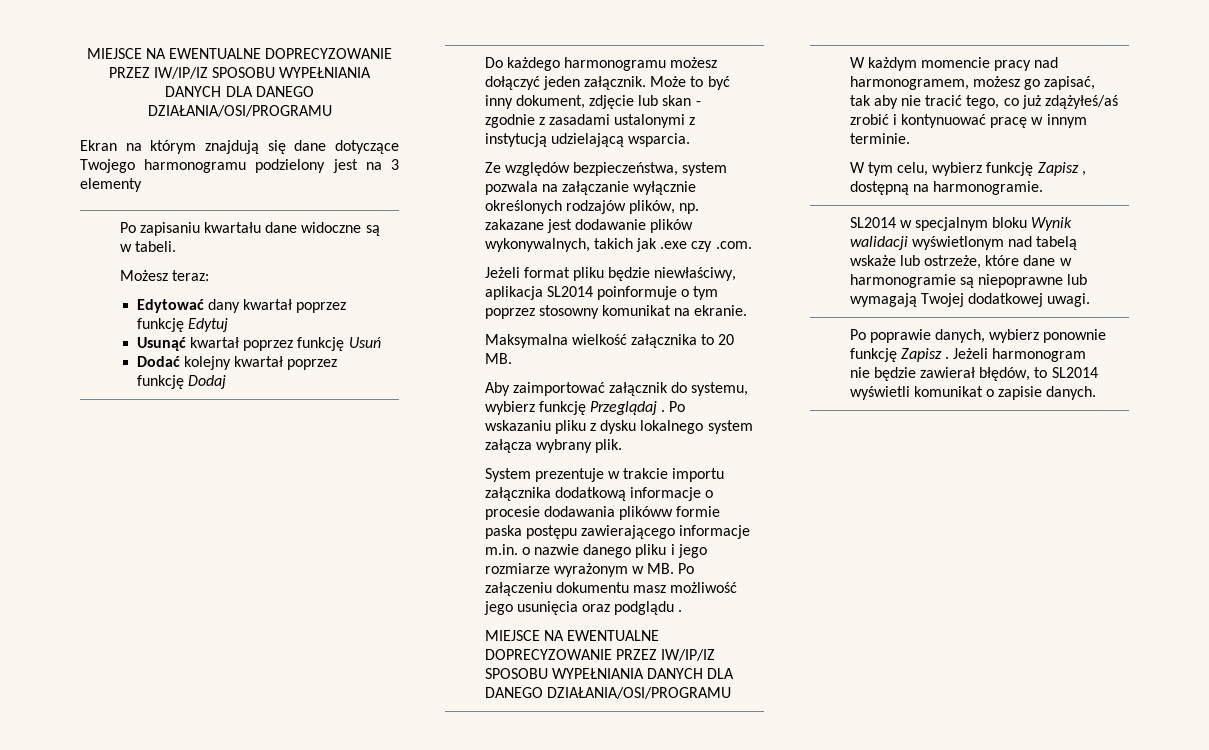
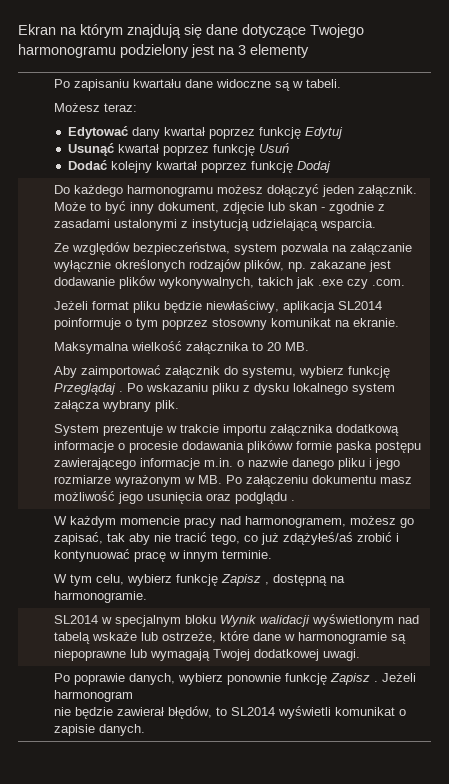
[86,48,393,59] [108,67,372,79] [165,86,314,97] [147,105,332,117] MIEJSCE NA EWENTUALNE DOPRECYZOWANIE PRZEZ IW/IP/IZ SPOSOBU WYPEŁNIANIA DANYCH DLA DANEGO DZIAŁANIA/OSI/PROGRAMU // -> (18, 29) none
[484,630,660,641] [484,649,716,661] [484,668,735,679] [484,687,731,699] // MIEJSCE NA EWENTUALNE DOPRECYZOWANIE PRZEZ IW/IP/IZ SPOSOBU WYPEŁNIANIA DANYCH DLA DANEGO DZIAŁANIA/OSI/PROGRAMU -> (295, 500) none

